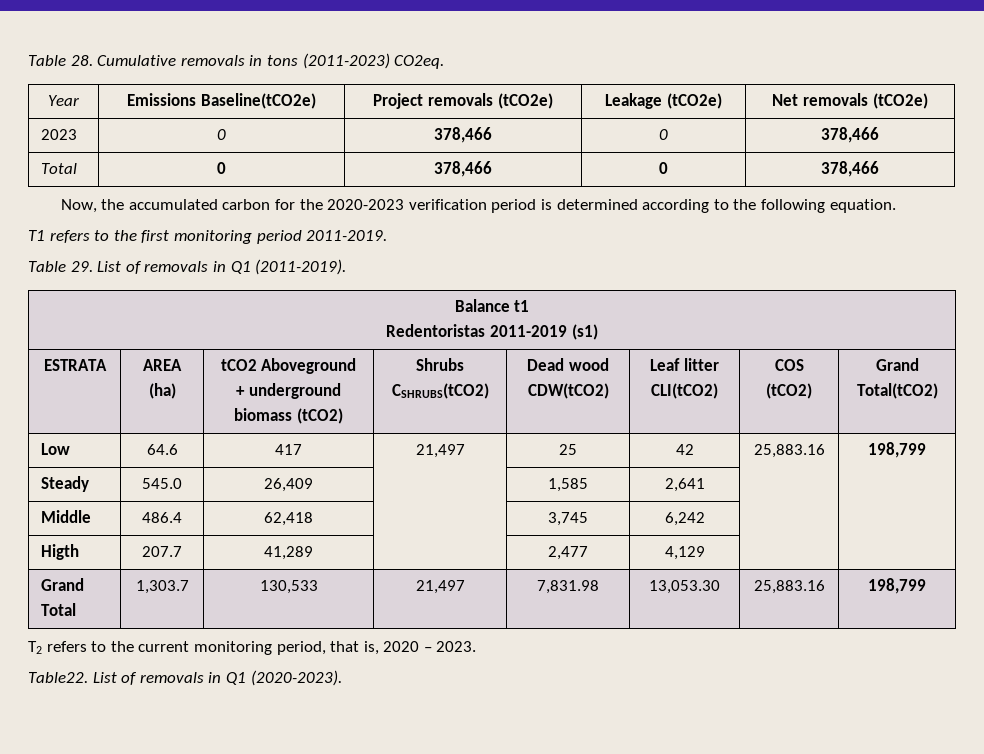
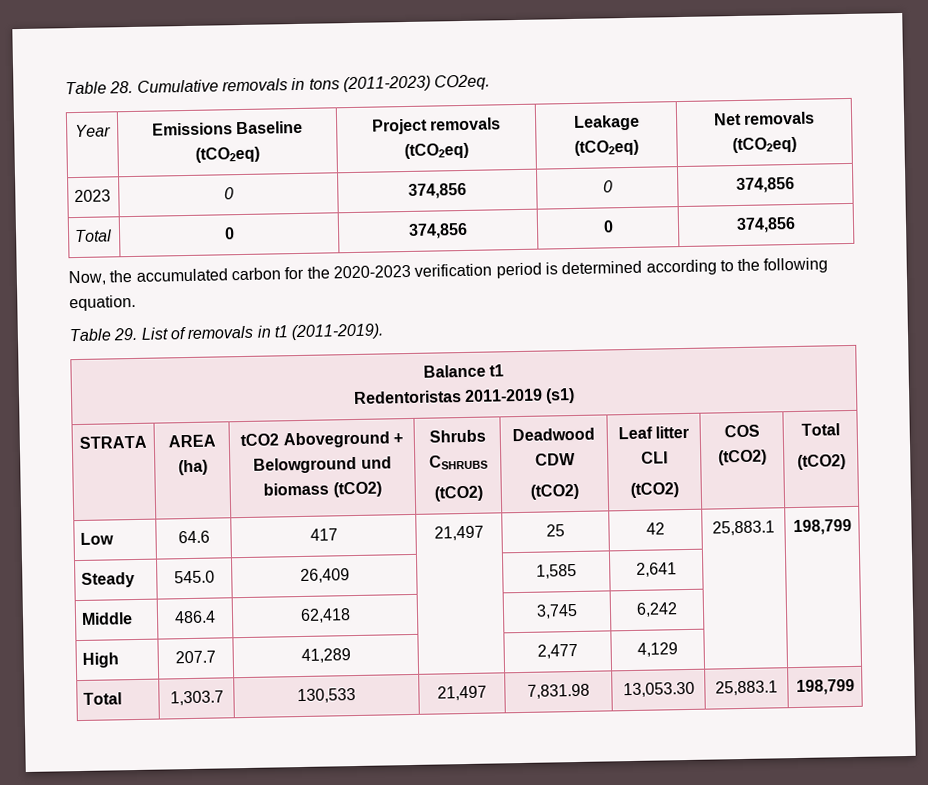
[200,93,316,109] Baseline(tCO2e) -> [236,120,304,135] [195,146,260,163] Baseline (tCO2eq)
[497,93,553,109] (tCO2e) -> [404,142,469,160] (tCO2eq)
[666,93,722,109] (tCO2e) -> [574,139,639,156] (tCO2eq)
[872,93,928,109] (tCO2e) -> [732,136,797,154] (tCO2eq)
[433,127,492,143] [659,129,668,140] [821,127,879,143] 378,466 | 0 | 378,466 -> [408,182,467,199] [602,180,613,193] [736,176,795,194] 374,856 | 0 | 374,856
[433,161,492,177] [659,162,668,174] [821,161,879,177] 378,466 | 0 | 378,466 -> [408,222,468,239] [602,220,614,233] [736,216,796,234] 374,856 | 0 | 374,856
[28,230,388,244] // T1 refers to the first monitoring period 2011-2019. -> (136, 303) none
[230,261,251,274] Q1 -> [273,325,288,338] t1
[43,359,107,371] ESTRATA -> [79,435,147,449] STRATA
[248,383,341,399] underground -> [253,456,392,474] Belowground und
[391,383,489,399] [527,358,609,371] [527,383,609,399] CSHRUBS(tCO2) | Dead wood CDW(tCO2) -> [428,454,488,470] [433,485,483,502] [512,427,595,442] [534,452,576,466] [530,483,579,500] CSHRUBS // (tCO2) | Deadwood CDW // (tCO2)
[651,383,718,399] CLI(tCO2) -> [641,451,668,464] [630,482,679,498] CLI // (tCO2)
[875,358,919,371] [856,383,938,399] Grand Total(tCO2) -> [800,423,840,436] [796,454,846,470] Total // (tCO2)
[753,444,825,458] 25,883.16 -> [712,520,775,536] 25,883.1
[40,544,79,560] Higth -> [82,652,120,668] High
[40,578,84,591] Grand -> (678, 649) none
[753,580,825,594] [868,578,926,594] [28,641,477,655] [28,670,342,686] 25,883.16 | 198,799 // T2 refers to the current monitoring period, that is, 2020 – 2023. // Table22. List of removals in Q1 (2020-2023). -> [715,680,778,696] [795,678,855,696] 25,883.1 | 198,799

